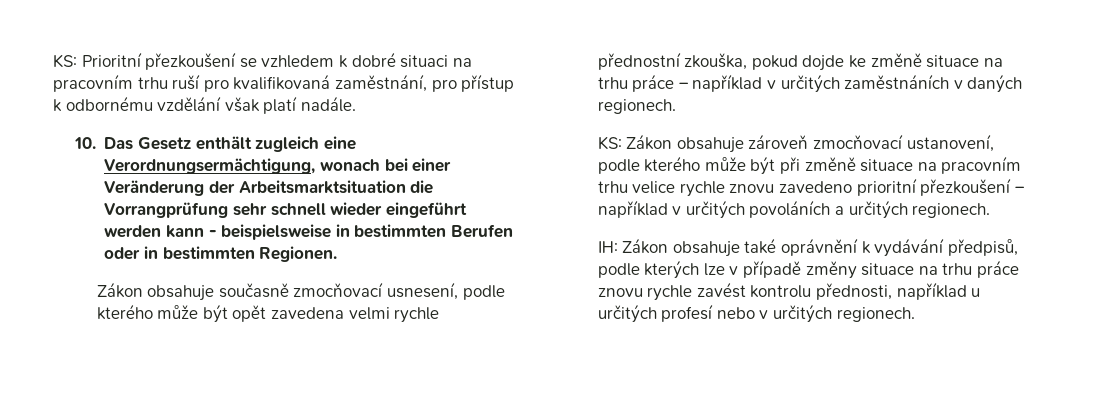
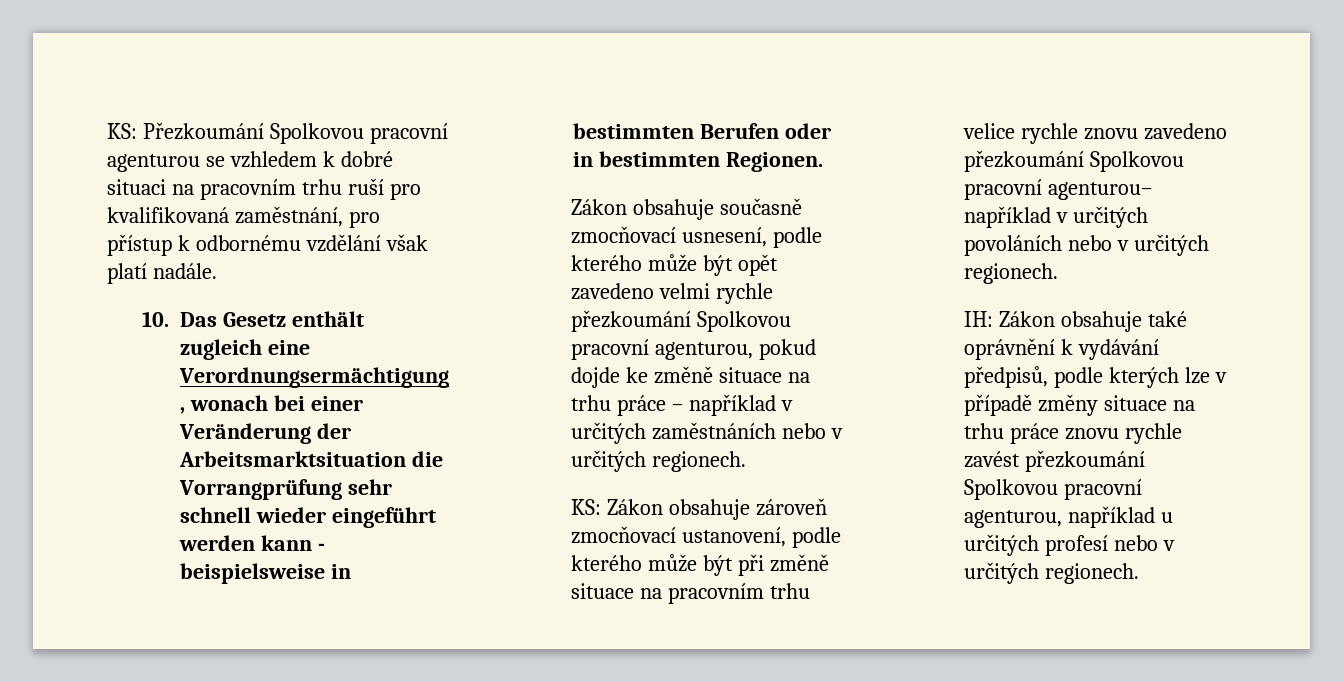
[53,52,237,70] KS: Prioritní přezkoušení -> [107,122,448,144] [107,154,200,172] KS: Přezkoumání Spolkovou pracovní agenturou
[271,307,345,319] zavedena -> [570,283,654,300] zavedeno
[597,52,748,70] přednostní zkouška, -> [570,310,791,332] [570,339,753,360] přezkoumání Spolkovou pracovní agenturou,
[953,74,1023,93] v daných -> [781,423,843,439] [570,450,646,472] nebo v určitých
[856,178,1025,196] prioritní přezkoušení – -> [963,150,1184,172] [963,179,1152,200] přezkoumání Spolkovou pracovní agenturou–
[835,206,845,215] a -> [1067,235,1129,251] nebo v
[750,283,893,300] kontrolu přednosti, -> [1024,450,1145,472] [963,479,1142,500] [963,510,1062,528] přezkoumání Spolkovou pracovní agenturou,

